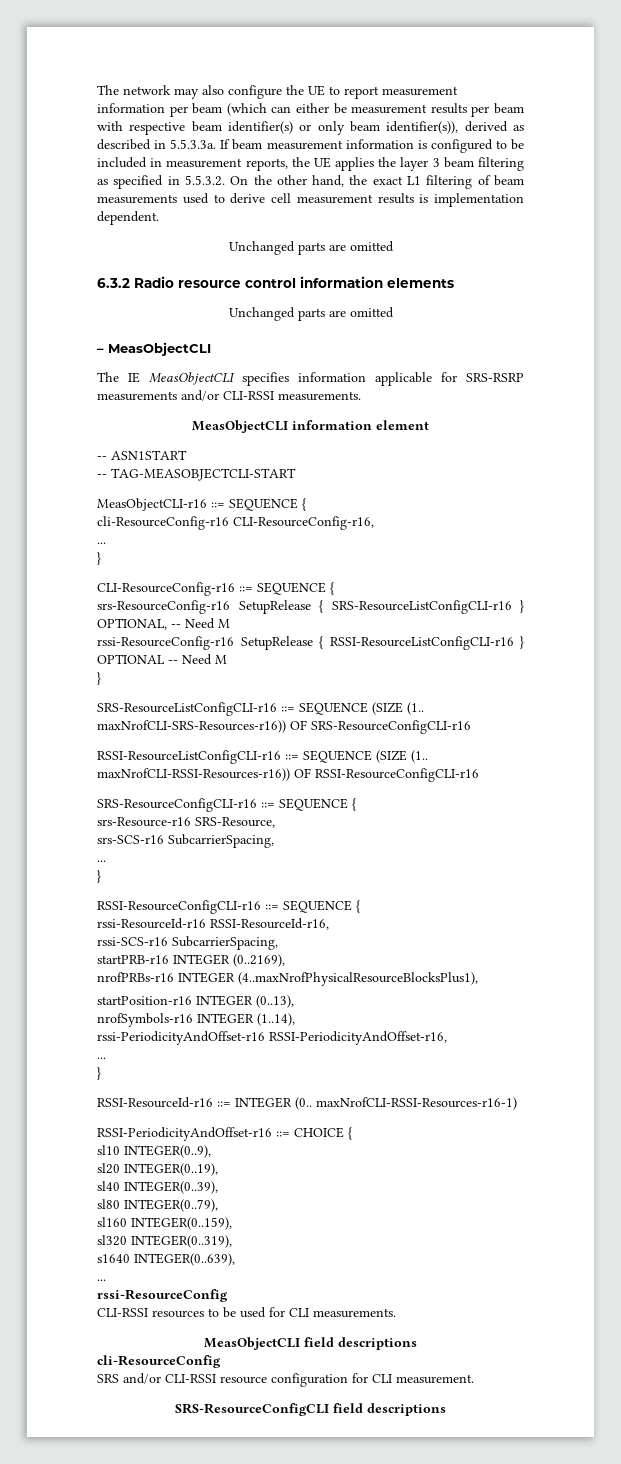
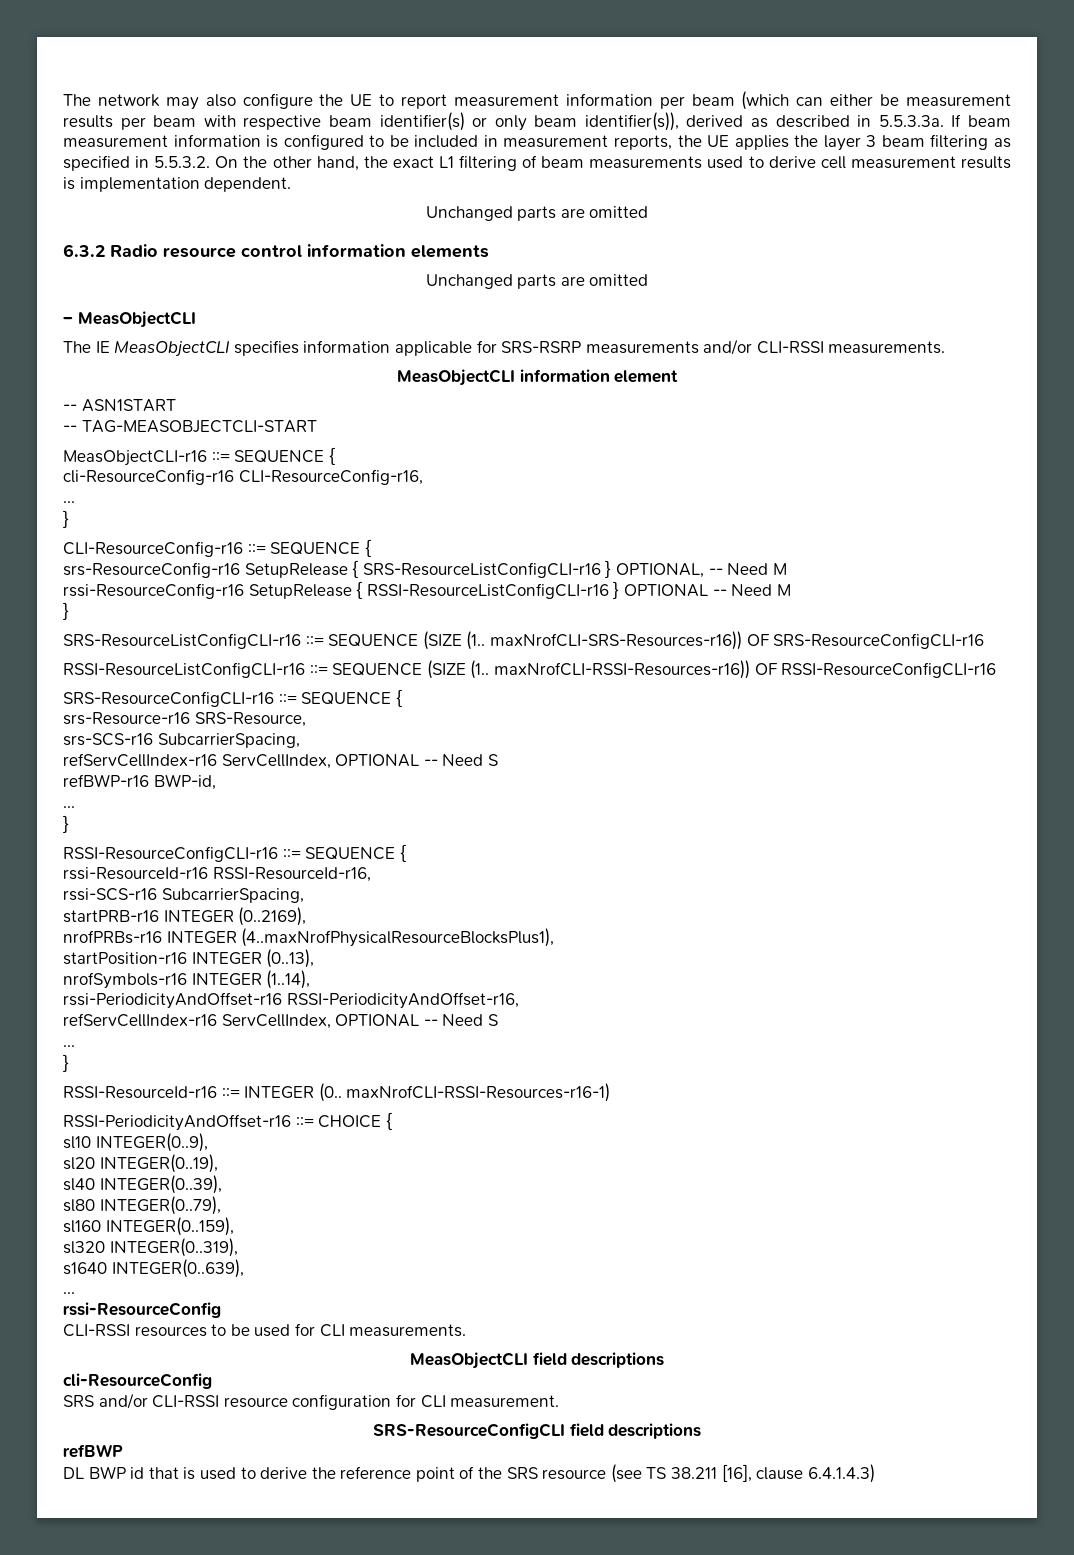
(274, 841) none -> [63,753,498,769] [63,774,216,790] // refServCellIndex-r16 ServCellIndex, OPTIONAL -- Need S // refBWP-r16 BWP-id,
(447, 1038) none -> [63,1013,498,1029] // refServCellIndex-r16 ServCellIndex, OPTIONAL -- Need S
(446, 1409) none -> [63,1444,123,1458] [63,1464,875,1483] // refBWP // DL BWP id that is used to derive the reference point of the SRS resource (see TS 38.211 [16], clause 6.4.1.4.3)

